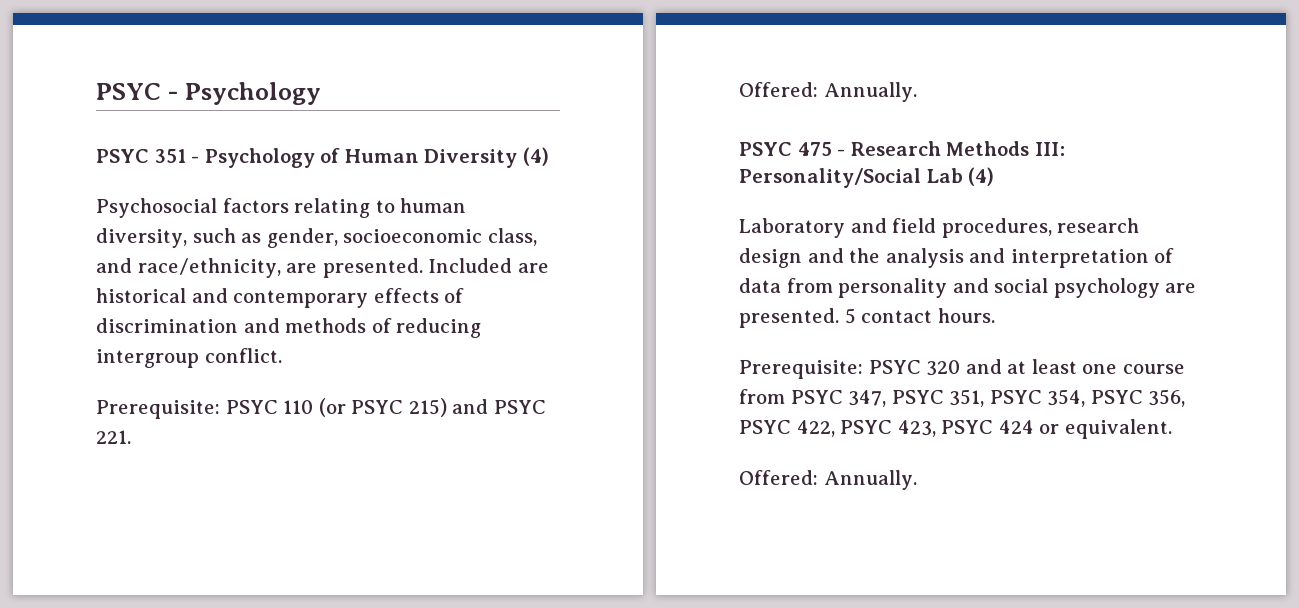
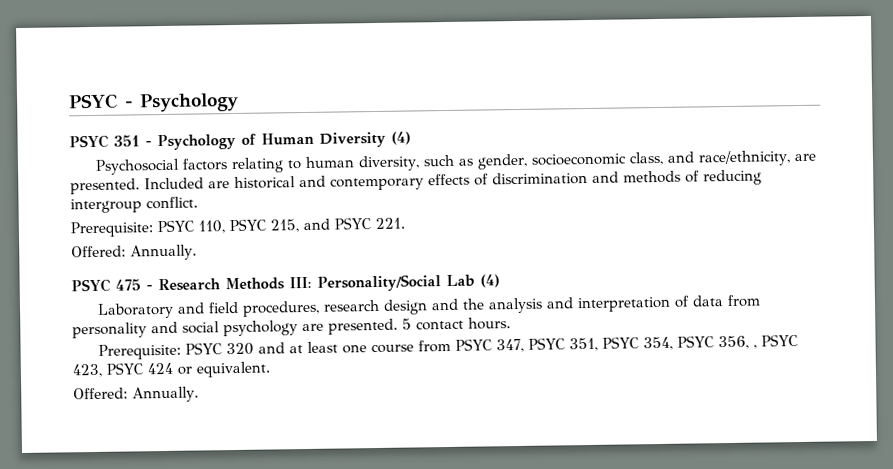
[283,398,447,417] 110 (or PSYC 215) -> [197,218,299,234] 110, PSYC 215,
[739,420,835,437] PSYC 422, -> [752,344,757,349] ,

